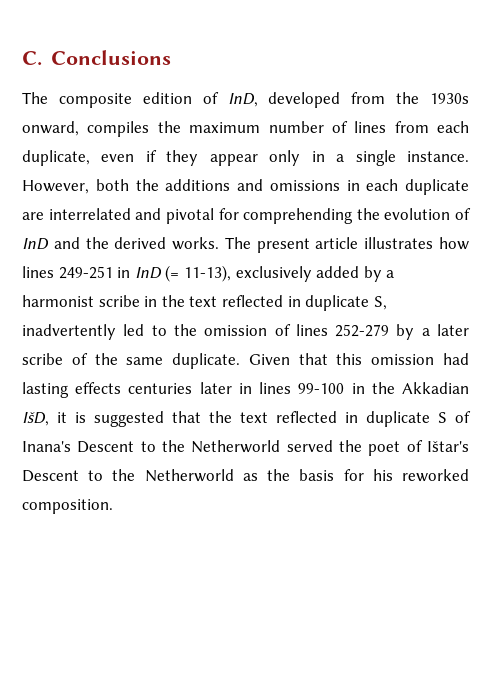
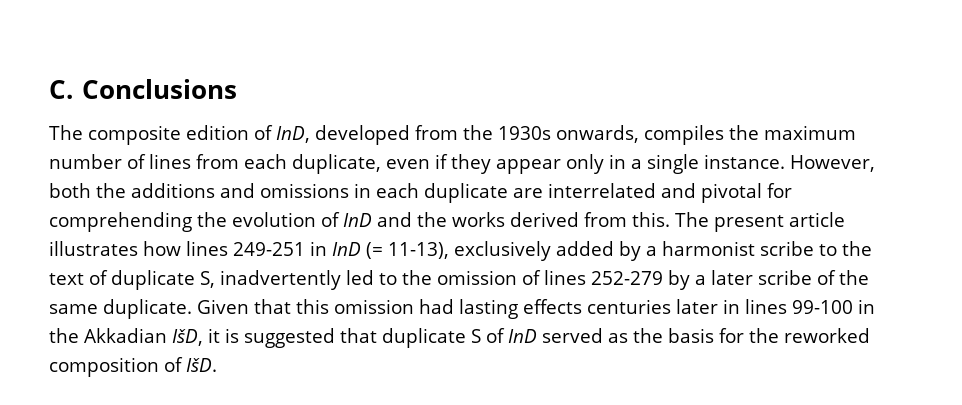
[22,121,79,136] onward, -> [556,125,639,143] onwards,
[114,237,220,250] derived works. -> [452,212,670,227] works derived from this.
[144,295,301,307] in the text reflected in -> [819,241,872,256] [49,270,108,285] to the text of
[209,411,471,427] [22,440,469,456] [22,469,470,482] [22,499,113,514] the text reflected in duplicate S of Inana's Descent to the Netherworld served the poet of Ištar's Descent to the Netherworld as the basis for his reworked composition. -> [382,328,870,348] [49,357,217,377] duplicate S of InD served as the basis for the reworked composition of IšD.

